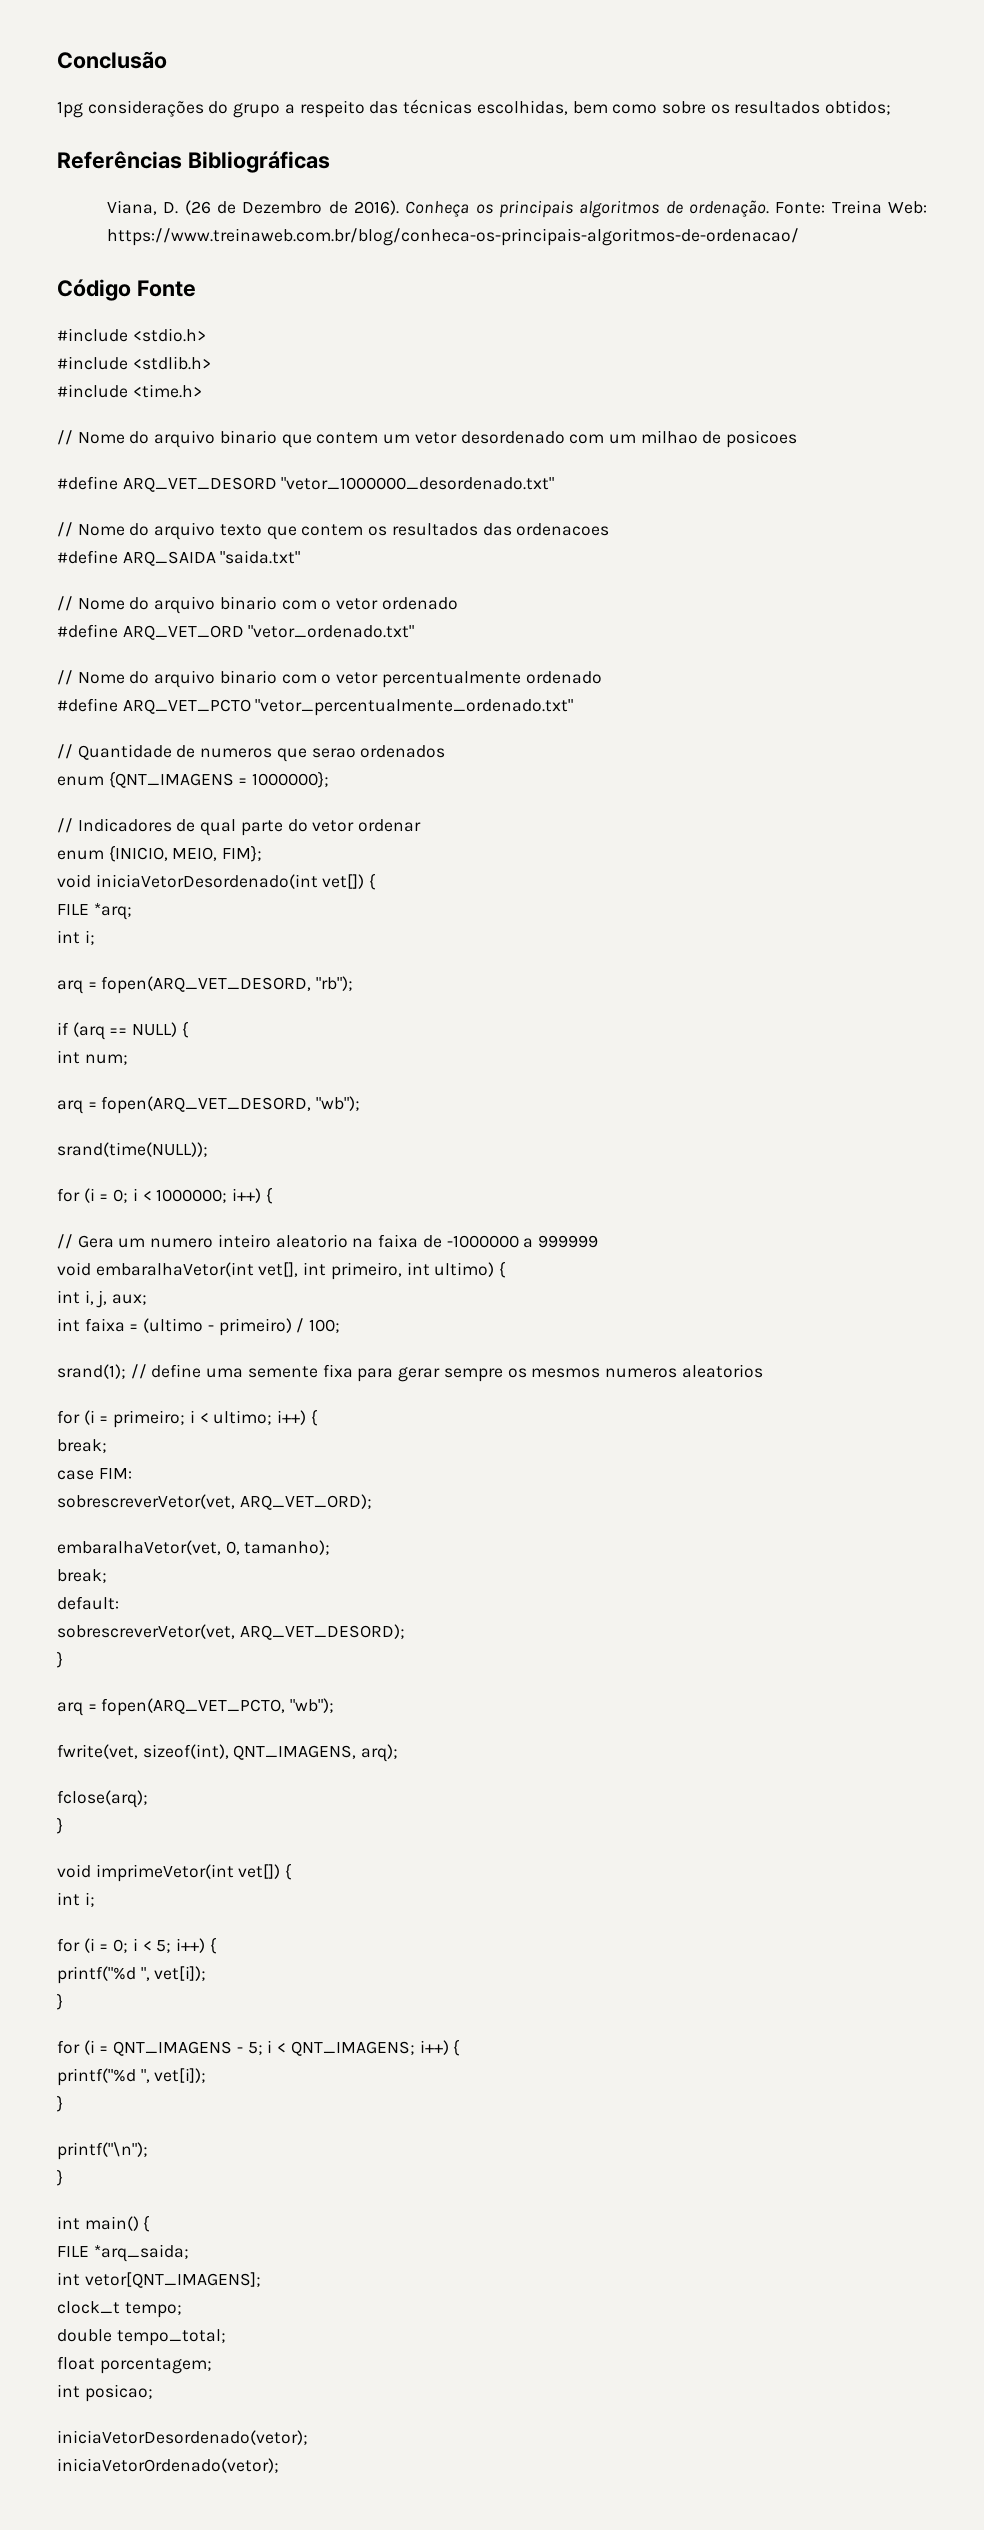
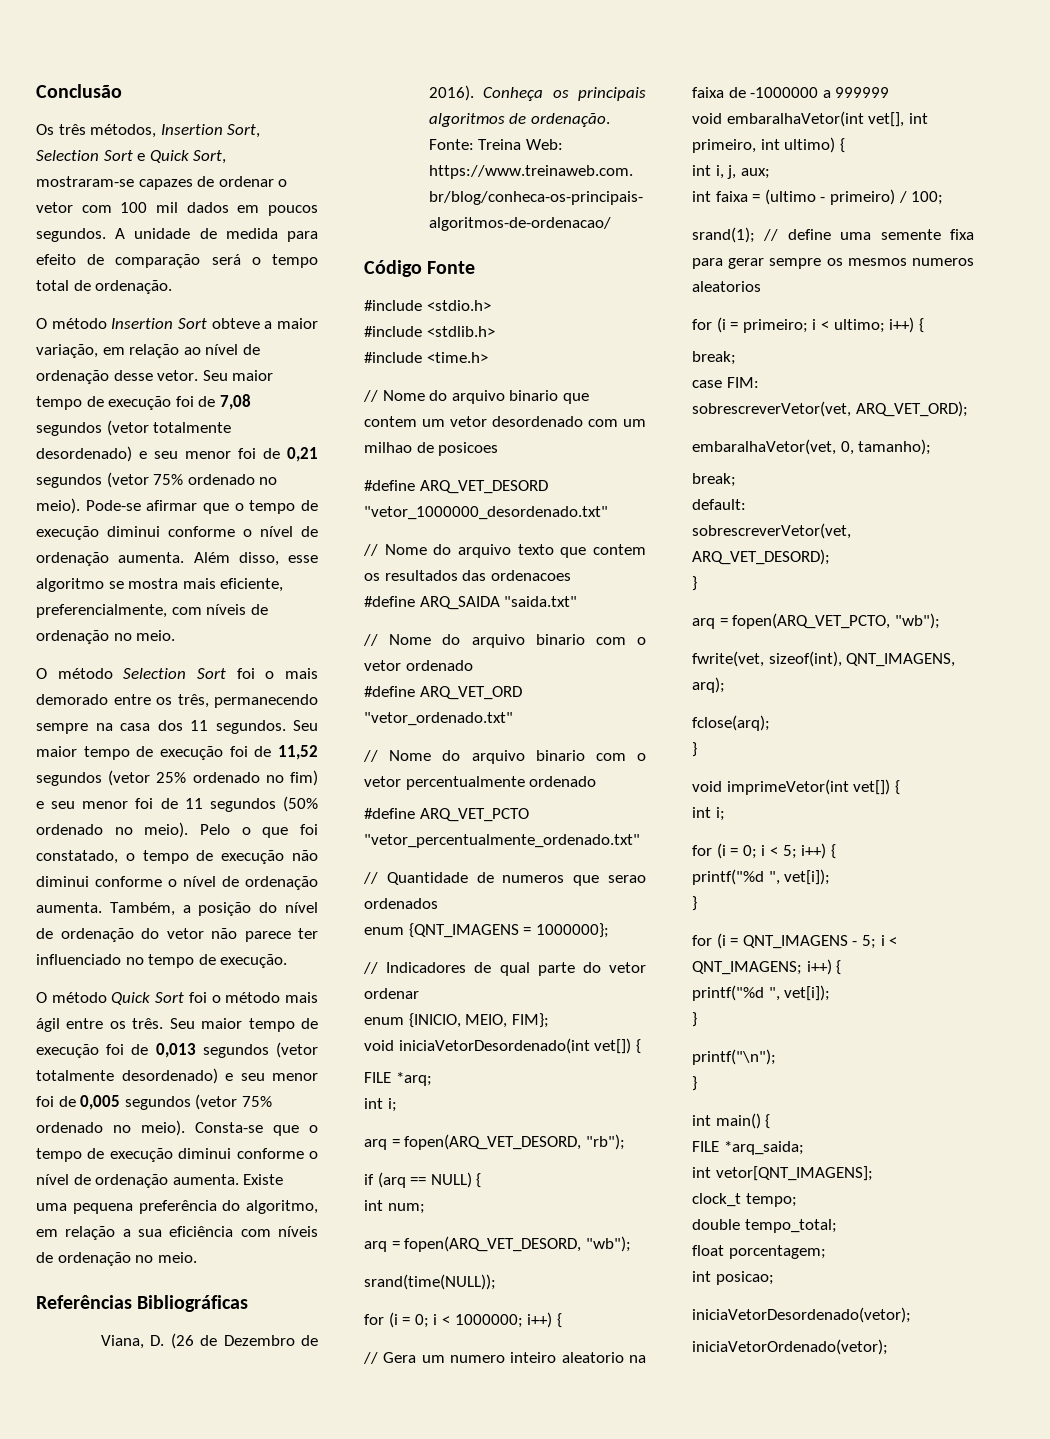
[57,99,892,118] 1pg considerações do grupo a respeito das técnicas escolhidas, bem como sobre os resultados obtidos; -> [36,124,261,138] [36,150,227,164] [36,176,288,190] [36,202,318,216] [36,228,318,242] [36,254,318,268] [36,280,173,294] [36,318,318,329] [36,344,260,358] [36,370,274,384] [36,394,251,410] [36,420,232,436] [36,446,318,462] [36,472,278,488] [36,498,318,514] [36,526,318,540] [36,552,318,566] [36,578,284,592] [36,604,268,618] [36,630,176,644] [36,668,318,679] [36,694,318,708] [36,720,318,734] [36,745,318,760] [36,770,318,786] [36,796,318,812] [36,822,318,838] [36,850,318,864] [36,876,318,890] [36,902,319,916] [36,928,318,942] [36,954,288,968] [36,992,318,1005] [36,1018,318,1032] [36,1042,318,1058] [36,1068,318,1084] [36,1094,272,1110] [36,1120,318,1136] [36,1148,318,1162] [36,1174,284,1188] [36,1200,318,1214] [36,1226,318,1240] [36,1252,197,1266] Os três métodos, Insertion Sort, Selection Sort e Quick Sort, mostraram-se capazes de ordenar o vetor com 100 mil dados em poucos segundos. A unidade de medida para efeito de comparação será o tempo total de ordenação. // O método Insertion Sort obteve a maior variação, em relação ao nível de ordenação desse vetor. Seu maior tempo de execução foi de 7,08 segundos (vetor totalmente desordenado) e seu menor foi de 0,21 segundos (vetor 75% ordenado no meio). Pode-se afirmar que o tempo de execução diminui conforme o nível de ordenação aumenta. Além disso, esse algoritmo se mostra mais eficiente, preferencialmente, com níveis de ordenação no meio. // O método Selection Sort foi o mais demorado entre os três, permanecendo sempre na casa dos 11 segundos. Seu maior tempo de execução foi de 11,52 segundos (vetor 25% ordenado no fim) e seu menor foi de 11 segundos (50% ordenado no meio). Pelo o que foi constatado, o tempo de execução não diminui conforme o nível de ordenação aumenta. Também, a posição do nível de ordenação do vetor não parece ter influenciado no tempo de execução. // O método Quick Sort foi o método mais ágil entre os três. Seu maior tempo de execução foi de 0,013 segundos (vetor totalmente desordenado) e seu menor foi de 0,005 segundos (vetor 75% ordenado no meio). Consta-se que o tempo de execução diminui conforme o nível de ordenação aumenta. Existe uma pequena preferência do algoritmo, em relação a sua eficiência com níveis de ordenação no meio.

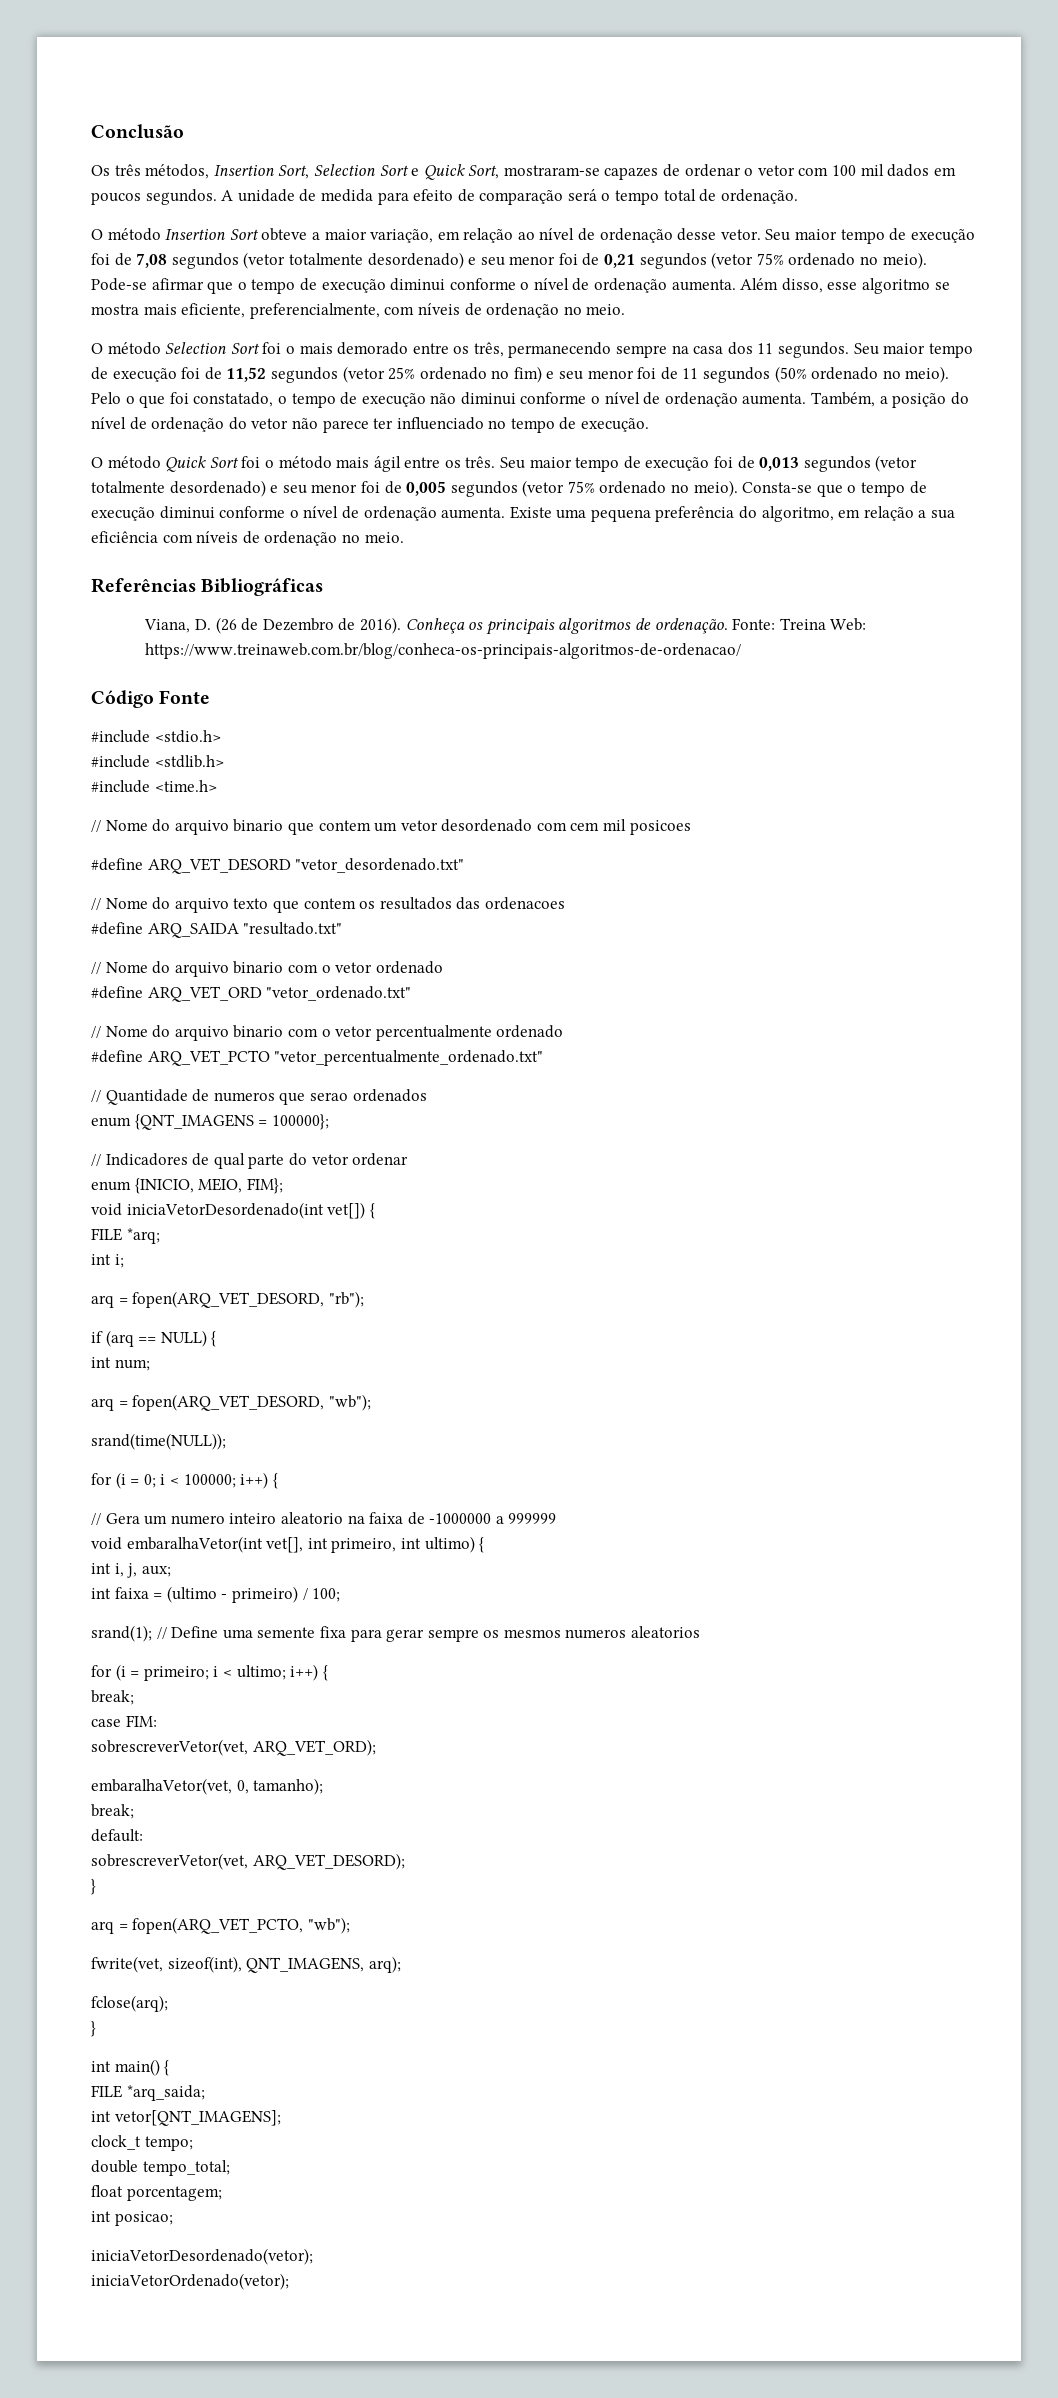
[623,419,646,427] [364,442,434,453] um milhao de -> [570,819,627,831] cem mil
[364,506,608,520] "vetor_1000000_desordenado.txt" -> [295,858,465,873] "vetor_desordenado.txt"
[504,596,578,607] "saida.txt" -> [243,922,343,935] "resultado.txt"
[535,923,609,938] 1000000}; -> [271,1114,329,1130] 100000};
[454,1314,523,1328] 1000000; -> [183,1474,236,1488] 100000;
[787,229,831,240] define -> [171,1626,219,1638] Define
[692,779,900,795] [692,807,725,821] [692,843,836,859] [692,869,831,885] [692,896,697,911] [692,933,898,949] [692,959,842,975] [692,985,831,1001] [692,1012,697,1027] [692,1049,776,1065] [692,1076,697,1091] // void imprimeVetor(int vet[]) { // int i; // for (i = 0; i < 5; i++) { // printf("%d ", vet[i]); // } // for (i = QNT_IMAGENS - 5; i < QNT_IMAGENS; i++) { // printf("%d ", vet[i]); // } // printf("\n"); // } -> (96, 2029) none

